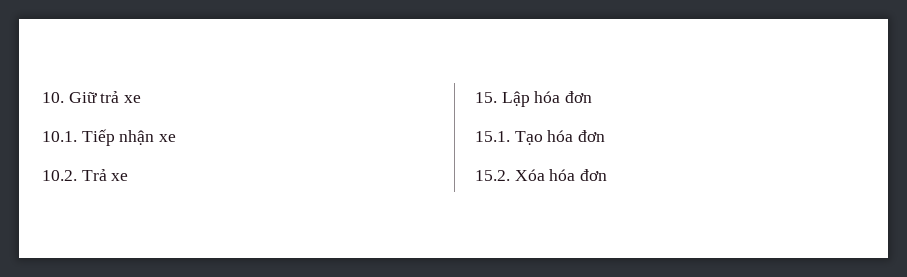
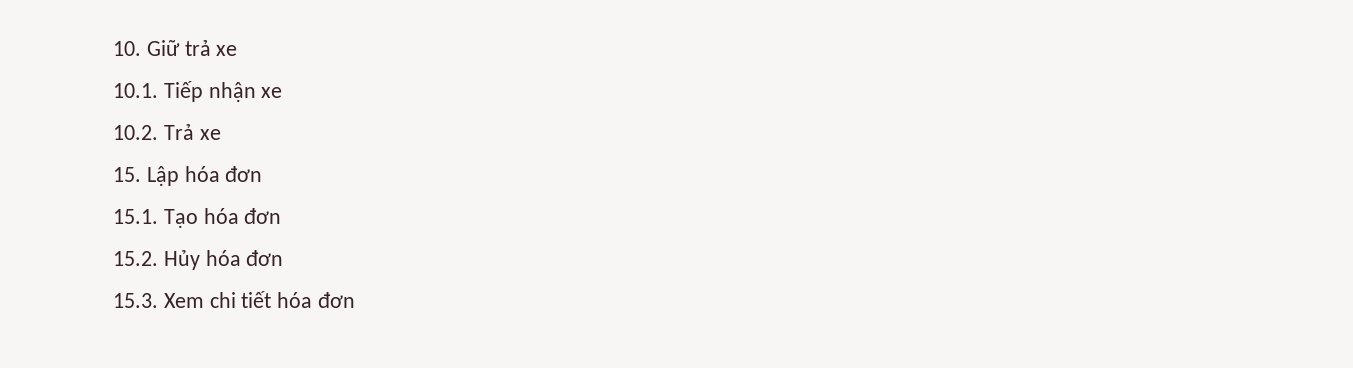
[514,169,608,181] Xóa hóa đơn -> [163,250,284,270] [113,291,356,308] Hủy hóa đơn // 15.3. Xem chi tiết hóa đơn

